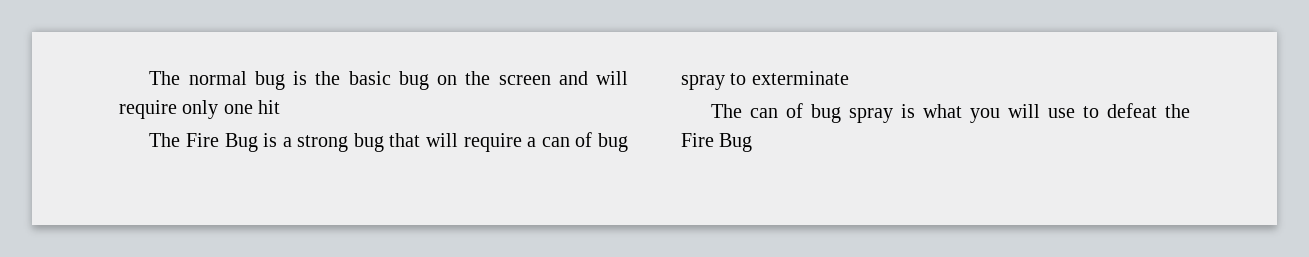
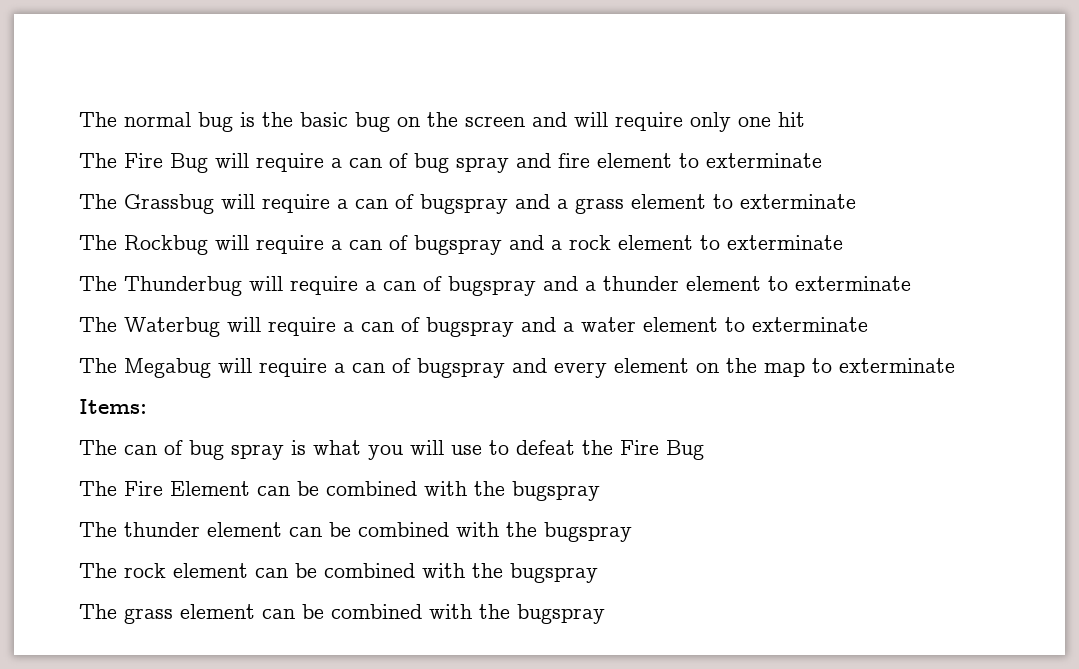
[263,133,421,152] is a strong bug that -> (208, 163) none
[730,71,849,85] to exterminate -> [516,153,822,168] [79,194,856,214] [79,235,843,255] [79,276,911,296] [79,317,868,337] [79,358,955,378] [79,399,147,414] and fire element to exterminate // The Grassbug will require a can of bugspray and a grass element to exterminate // The Rockbug will require a can of bugspray and a rock element to exterminate // The Thunderbug will require a can of bugspray and a thunder element to exterminate // The Waterbug will require a can of bugspray and a water element to exterminate // The Megabug will require a can of bugspray and every element on the map to exterminate // Items:
(753, 142) none -> [79,481,600,501] [79,522,632,542] [79,563,598,583] [79,604,605,624] // The Fire Element can be combined with the bugspray // The thunder element can be combined with the bugspray // The rock element can be combined with the bugspray // The grass element can be combined with the bugspray

